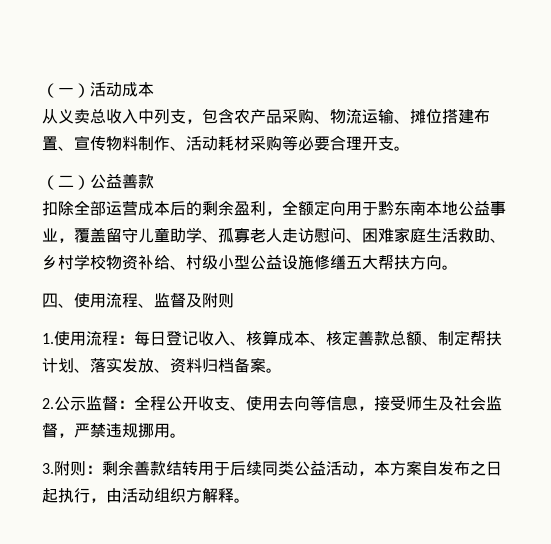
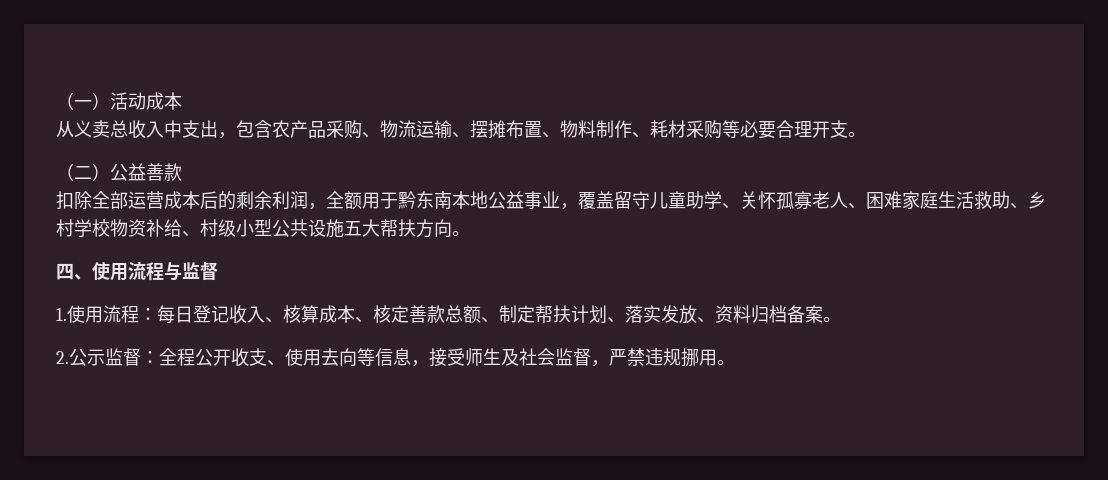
[154,109,186,124] 列支 -> [182,120,218,138] 支出
[410,108,490,124] [42,135,106,151] 摊位搭建布置、宣传 -> [470,120,560,138] 摆摊布置、
[186,136,218,151] 活动 -> (650, 135) none
[234,200,346,216] 盈利，全额定向 -> [272,191,362,210] 利润，全额
(218, 240) none -> [740,191,776,209] 关怀
[282,227,346,243] 走访慰问 -> (848, 200) none
[266,254,346,270] 益设施修缮 -> [290,219,344,238] 共设施
[138,293,234,308] 、监督及附则 -> [164,262,218,281] 与监督
[42,460,502,476] [42,488,250,503] // 3.附则：剩余善款结转用于后续同类公益活动，本方案自发布之日起执行，由活动组织方解释。 -> (735, 362) none

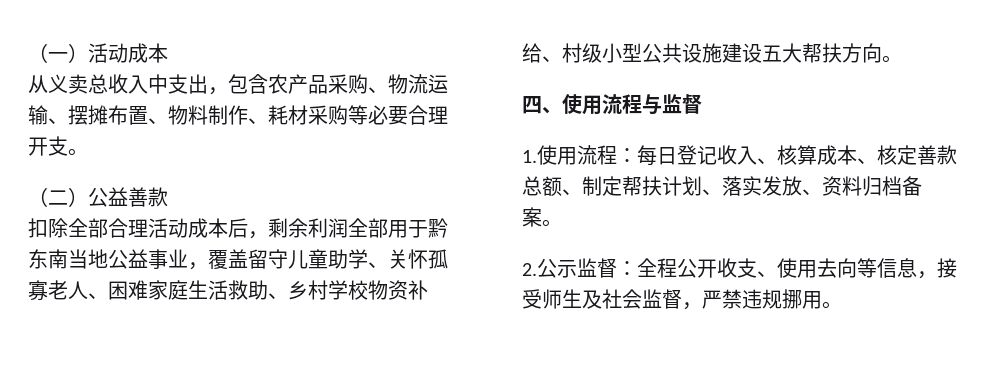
[128,191,236,210] 运营成本后的 -> [108,218,268,239] 合理活动成本后，
[308,191,362,210] ，全额 -> [348,218,388,238] 全部
[452,191,470,209] 本 -> [68,249,88,269] 当
(344, 228) none -> [722,43,762,63] 建设

